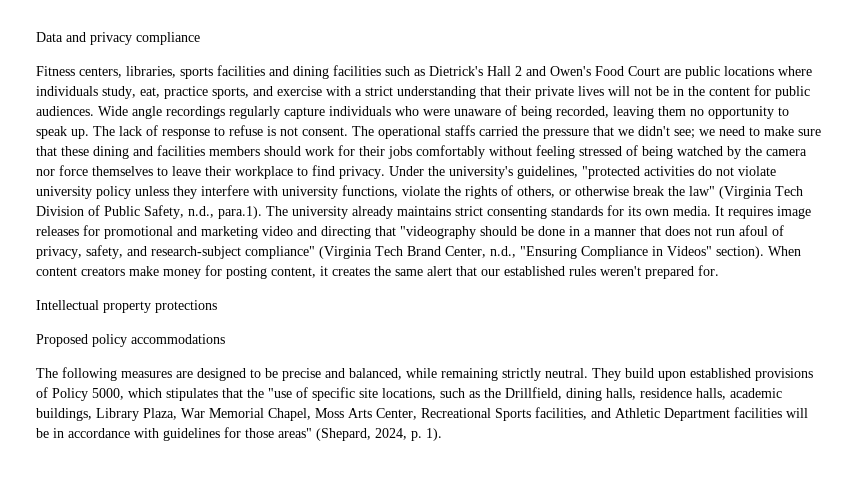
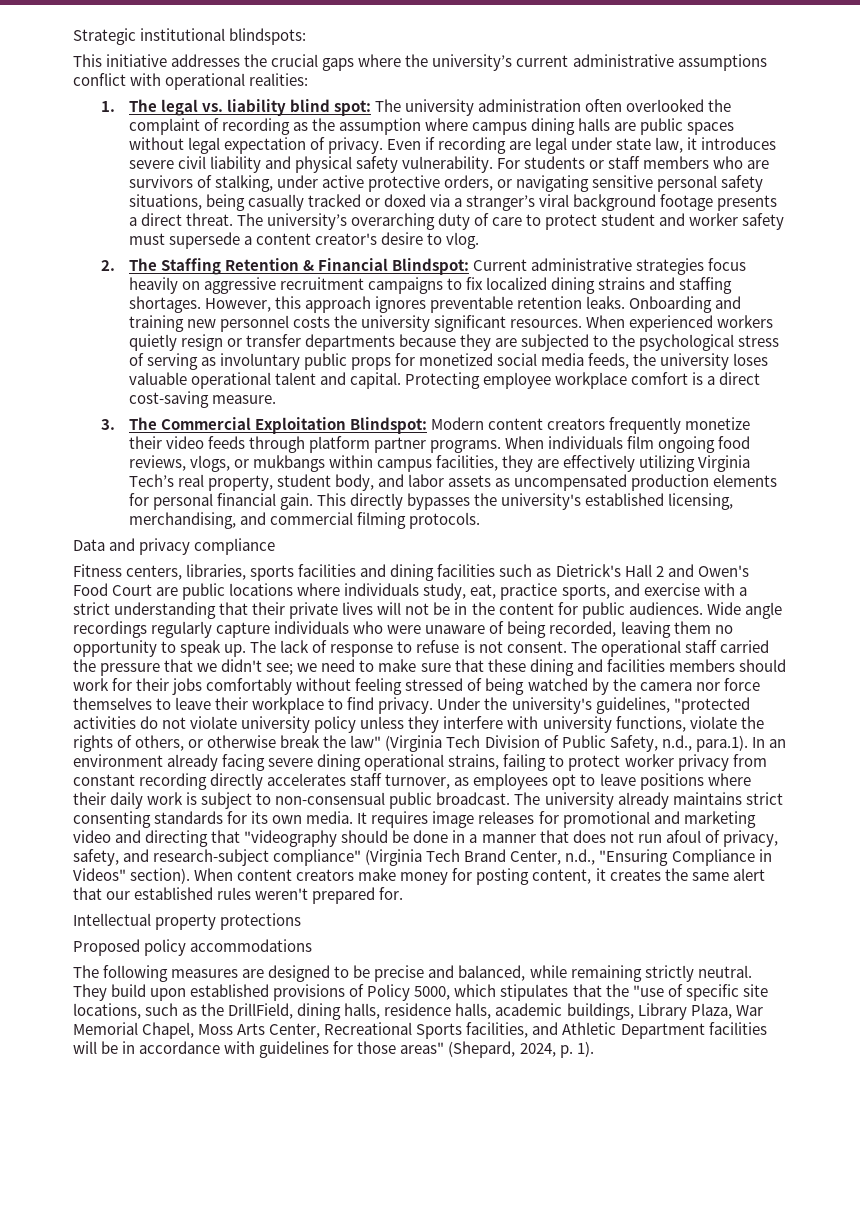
(36, 37) none -> [73,28,307,45] [73,54,767,71] [73,73,309,90] [100,99,732,116] [128,118,735,135] [128,137,777,154] [128,156,770,173] [128,175,764,192] [128,194,778,211] [128,213,785,230] [128,232,480,249] [100,258,747,275] [128,277,733,294] [128,296,742,313] [128,315,774,332] [128,334,780,351] [128,353,769,370] [128,372,761,389] [128,391,276,408] [100,417,751,434] [128,436,751,453] [128,455,751,472] [128,474,778,491] [128,493,734,510] [128,512,480,529] Strategic institutional blindspots: // This initiative addresses the crucial gaps where the university’s current administrative assumptions conflict with operational realities: // 1. The legal vs. liability blind spot: The university administration often overlooked the complaint of recording as the assumption where campus dining halls are public spaces without legal expectation of privacy. Even if recording are legal under state law, it introduces severe civil liability and physical safety vulnerability. For students or staff members who are survivors of stalking, under active protective orders, or navigating sensitive personal safety situations, being casually tracked or doxed via a stranger’s viral background footage presents a direct threat. The university’s overarching duty of care to protect student and worker safety must supersede a content creator's desire to vlog. // 2. The Staffing Retention & Financial Blindspot: Current administrative strategies focus heavily on aggressive recruitment campaigns to fix localized dining strains and staffing shortages. However, this approach ignores preventable retention leaks. Onboarding and training new personnel costs the university significant resources. When experienced workers quietly resign or transfer departments because they are subjected to the psychological stress of serving as involuntary public props for monetized social media feeds, the university loses valuable operational talent and capital. Protecting employee workplace comfort is a direct cost-saving measure. // 3. The Commercial Exploitation Blindspot: Modern content creators frequently monetize their video feeds through platform partner programs. When individuals film ongoing food reviews, vlogs, or mukbangs within campus facilities, they are effectively utilizing Virginia Tech’s real property, student body, and labor assets as uncompensated production elements for personal financial gain. This directly bypasses the university's established licensing, merchandising, and commercial filming protocols. //
[445,125,475,136] staffs -> [684,640,717,653] staff
(262, 212) none -> [751,737,786,748] [73,754,767,771] [73,773,751,790] [73,792,511,809] In an environment already facing severe dining operational strains, failing to protect worker privacy from constant recording directly accelerates staff turnover, as employees opt to leave positions where their daily work is subject to non-consensual public broadcast.
[505,387,562,400] Drillfield, -> [228,1003,294,1019] DrillField,

